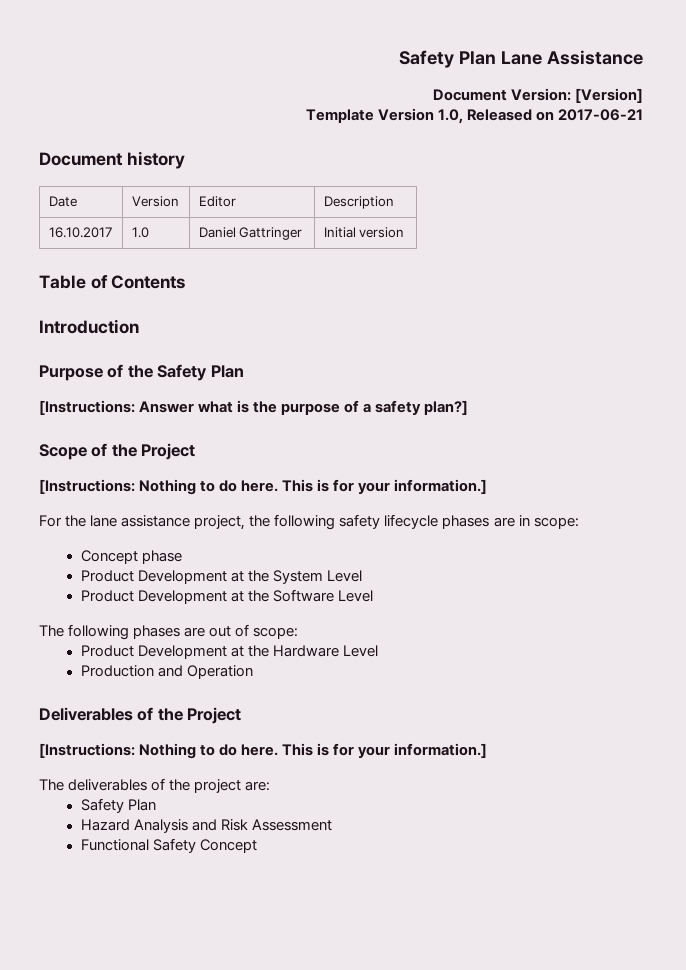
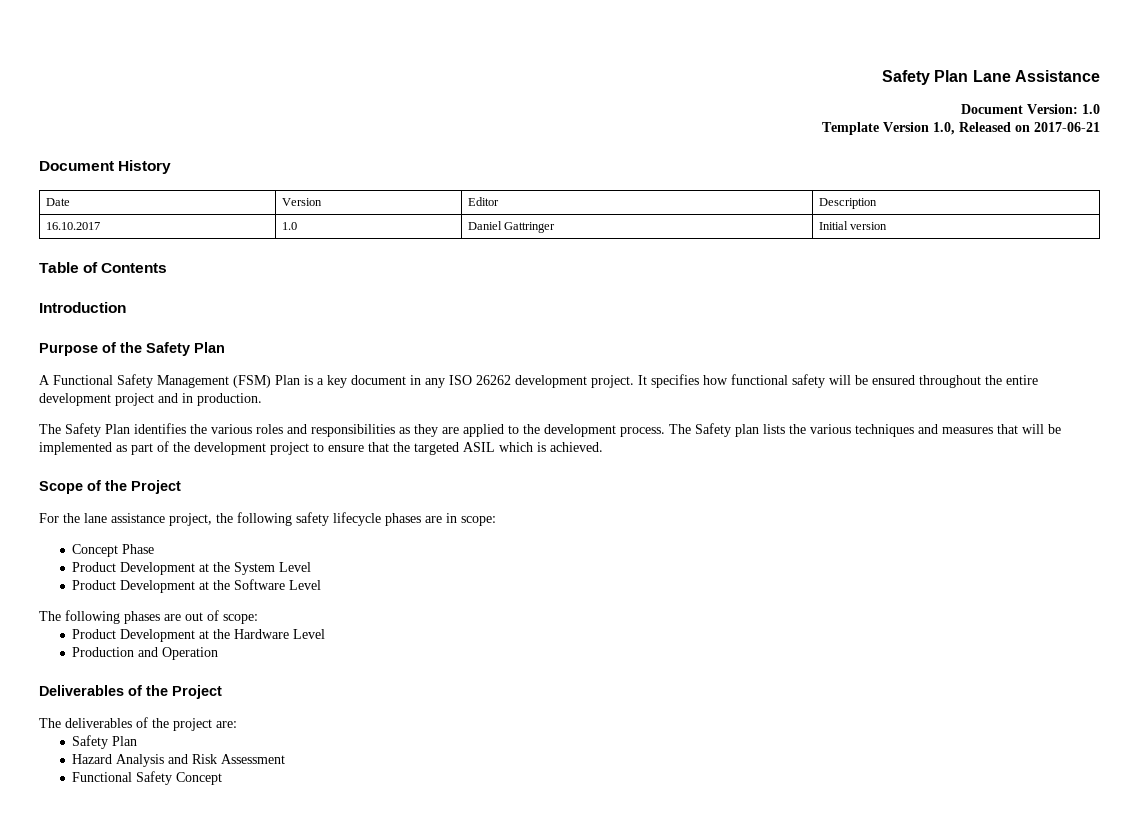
[575,88,643,103] [Version] -> [1082,104,1100,114] 1.0
[126,151,185,169] history -> [118,160,172,174] History
[39,400,469,415] [39,443,196,460] [39,479,488,495] [Instructions: Answer what is the purpose of a safety plan?] // Scope of the Project // [Instructions: Nothing to do here. This is for your information.] -> [39,374,1038,388] [39,393,262,406] [39,423,1061,437] [39,441,603,455] [39,480,181,494] A Functional Safety Management (FSM) Plan is a key document in any ISO 26262 development project. It specifies how functional safety will be ensured throughout the entire development project and in production. // The Safety Plan identifies the various roles and responsibilities as they are applied to the development process. The Safety plan lists the various techniques and measures that will be implemented as part of the development project to ensure that the targeted ASIL which is achieved. // Scope of the Project
[141,550,182,564] phase -> [122,544,155,554] Phase
[39,743,488,759] // [Instructions: Nothing to do here. This is for your information.] -> (222, 692) none

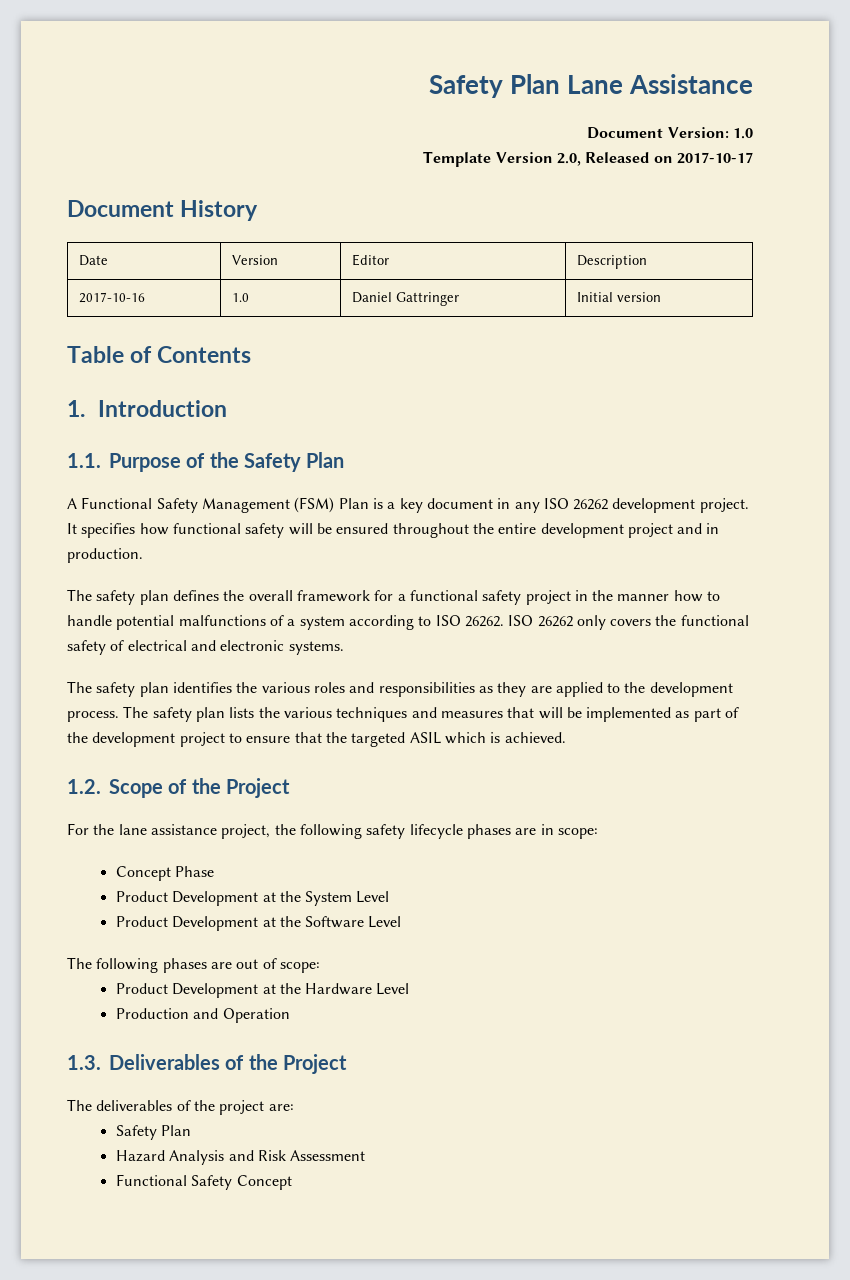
[933,122,955,135] 1.0, -> [557,153,582,166] 2.0,
[1034,122,1100,132] 2017-06-21 -> [677,152,754,164] 2017-10-17
[45,222,100,230] 16.10.2017 -> [78,292,145,303] 2017-10-16
(168, 268) none -> [67,400,85,417] 1.
(126, 307) none -> [67,453,101,468] 1.1.
[65,423,130,437] Safety Plan -> [96,590,721,605] [67,615,749,630] [67,640,344,655] [67,681,169,697] safety plan defines the overall framework for a functional safety project in the manner how to handle potential malfunctions of a system according to ISO 26262. ISO 26262 only covers the functional safety of electrical and electronic systems. // The safety plan
[695,423,731,437] Safety -> [152,707,192,722] safety
(603, 447) none -> [67,779,101,794] 1.2.
(219, 653) none -> [67,1055,101,1070] 1.3.

